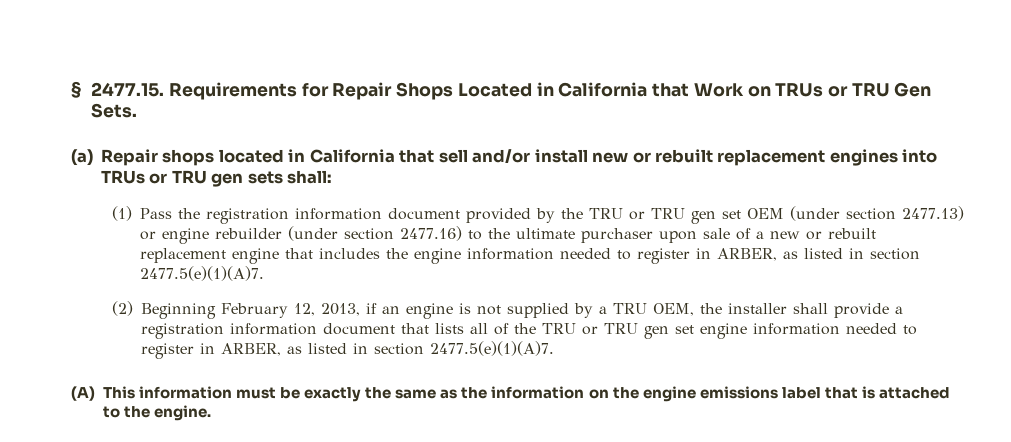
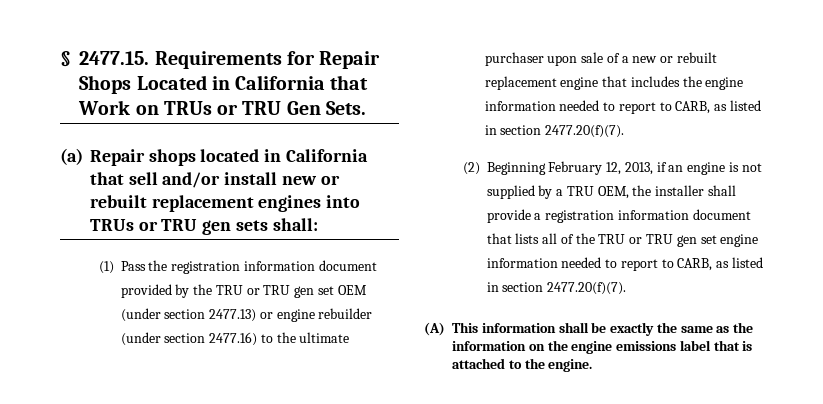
[636,248,920,264] [139,266,264,281] register in ARBER, as listed in section 2477.5(e)(1)(A)7. -> [618,100,761,114] [484,125,625,138] report to CARB, as listed in section 2477.20(f)(7).
[140,341,554,359] register in ARBER, as listed in section 2477.5(e)(1)(A)7. -> [620,257,763,271] [486,282,627,295] report to CARB, as listed in section 2477.20(f)(7).
[236,387,277,399] must -> [558,322,589,333] shall

